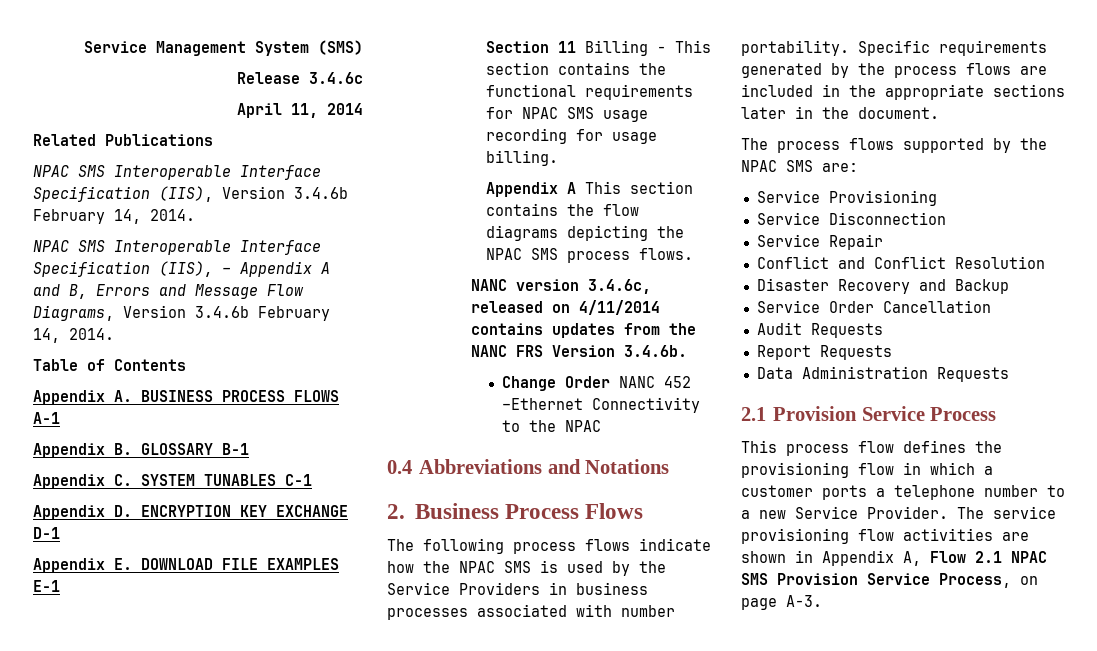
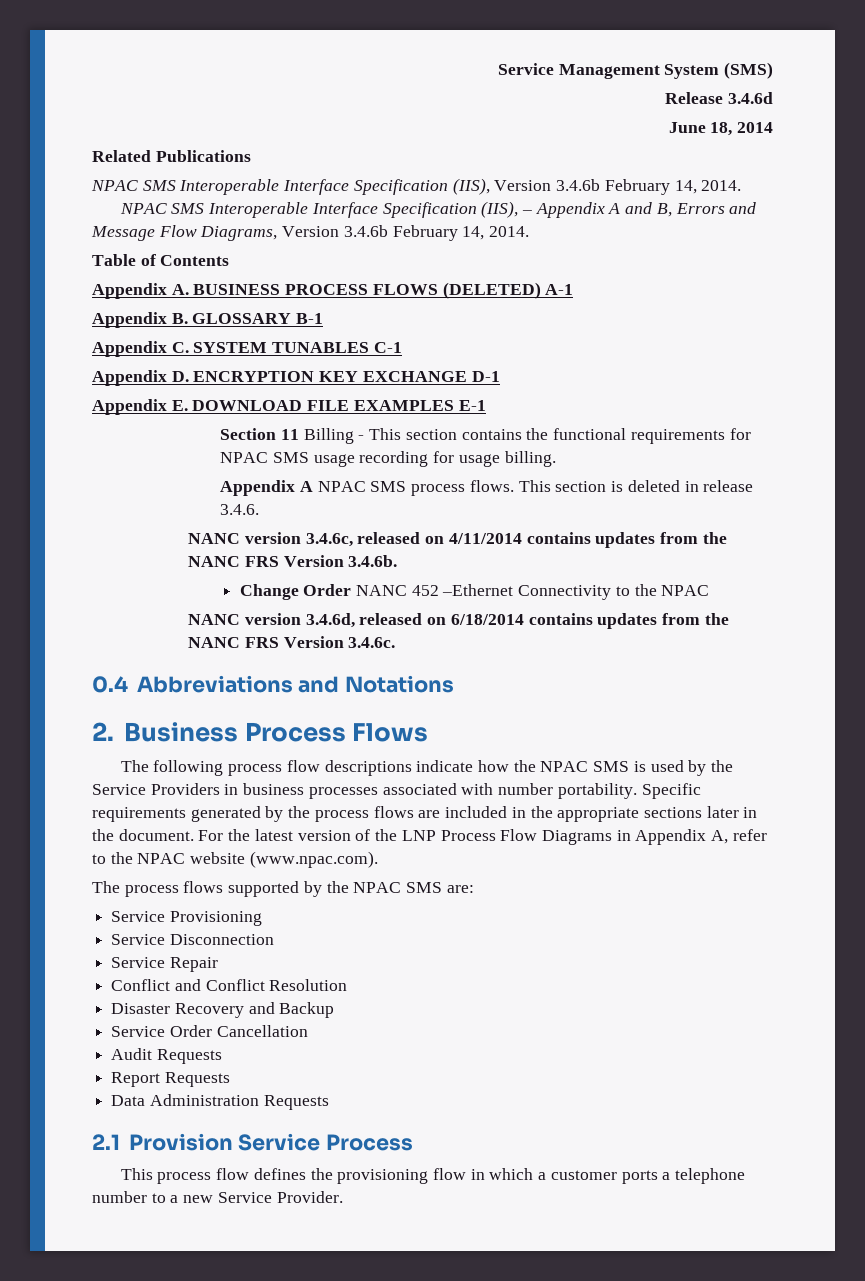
[309,72,363,84] [237,103,318,118] 3.4.6c // April 11, -> [728,92,773,104] [668,122,733,136] 3.4.6d // June 18,
(339, 396) none -> [442,282,541,299] (DELETED)
[585,181,693,194] [486,203,639,216] [486,225,684,241] [486,248,693,263] This section contains the flow diagrams depicting the NPAC SMS process flows. -> [317,480,754,496] [220,504,260,515] NPAC SMS process flows. This section is deleted in release 3.4.6.
(601, 426) none -> [188,613,729,629] [188,636,396,648] // NANC version 3.4.6d, released on 6/18/2014 contains updates from the NANC FRS Version 3.4.6c.
[585,539,630,551] flows -> [286,760,412,776] flow descriptions
(939, 113) none -> [198,829,767,845] [92,851,378,868] For the latest version of the LNP Process Flow Diagrams in Appendix A, refer to the NPAC website (www.npac.com).
[957,506,1056,519] [741,528,1029,544] [741,550,1047,566] [741,573,1038,588] [741,595,822,610] The service provisioning flow activities are shown in Appendix A, Flow 2.1 NPAC SMS Provision Service Process, on page A-3. -> (343, 1197) none

